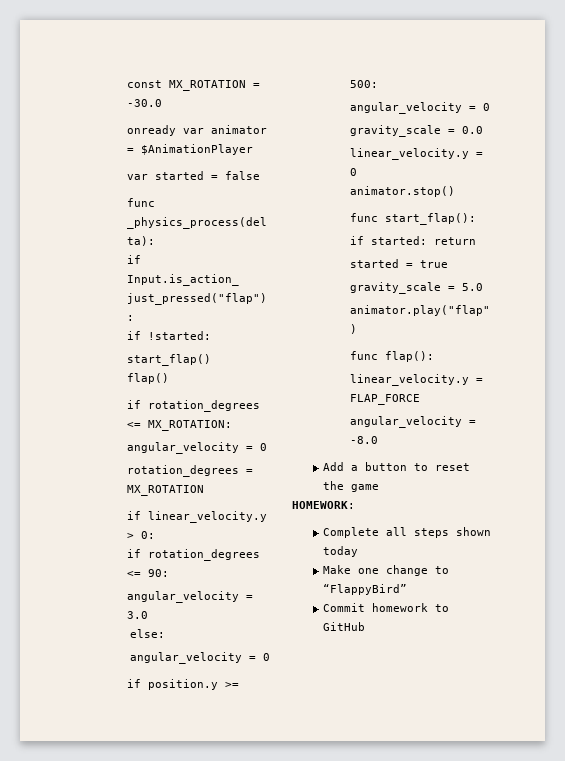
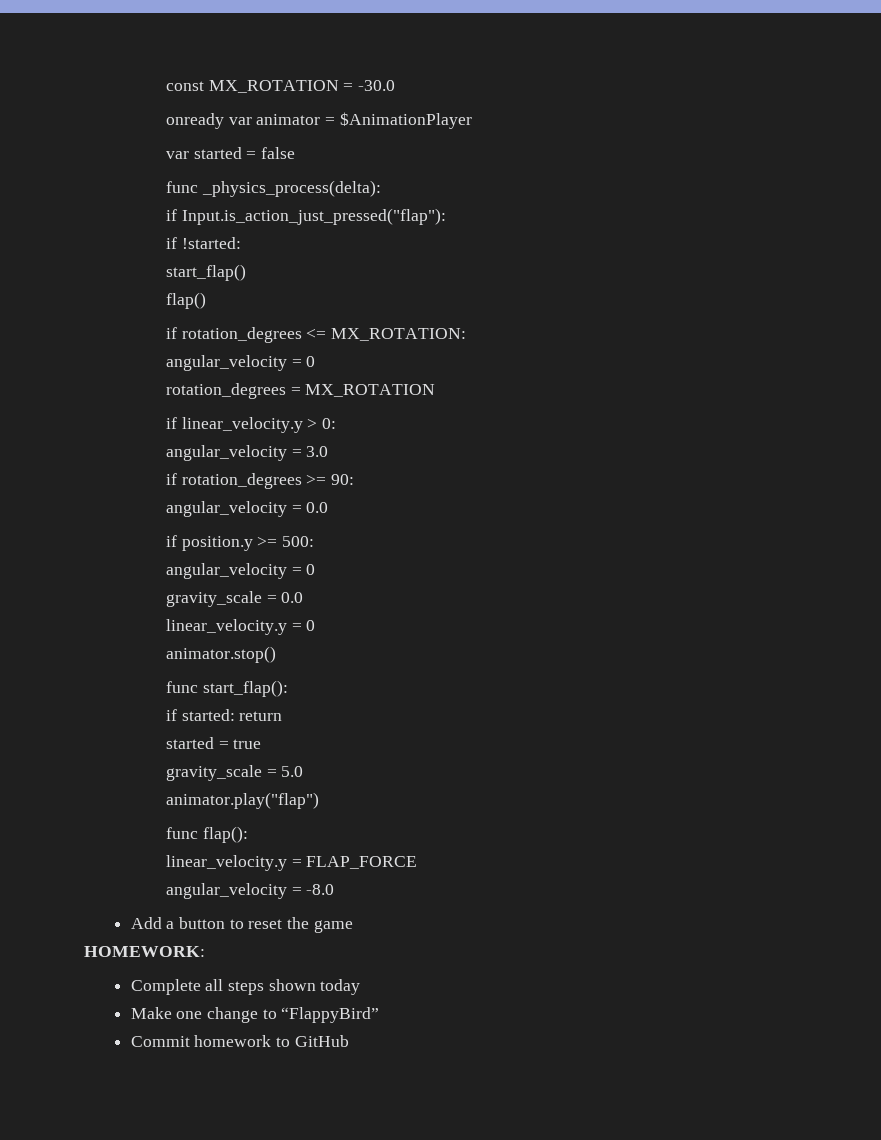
[126,549,260,561] [126,571,141,577] // if rotation_degrees <= -> [165,445,329,461] [165,473,327,489] // angular_velocity = 3.0 // if rotation_degrees >=
[126,611,148,619] [130,629,166,638] [130,652,271,664] 3.0 // else: // angular_velocity = 0 -> [306,502,329,513] 0.0

